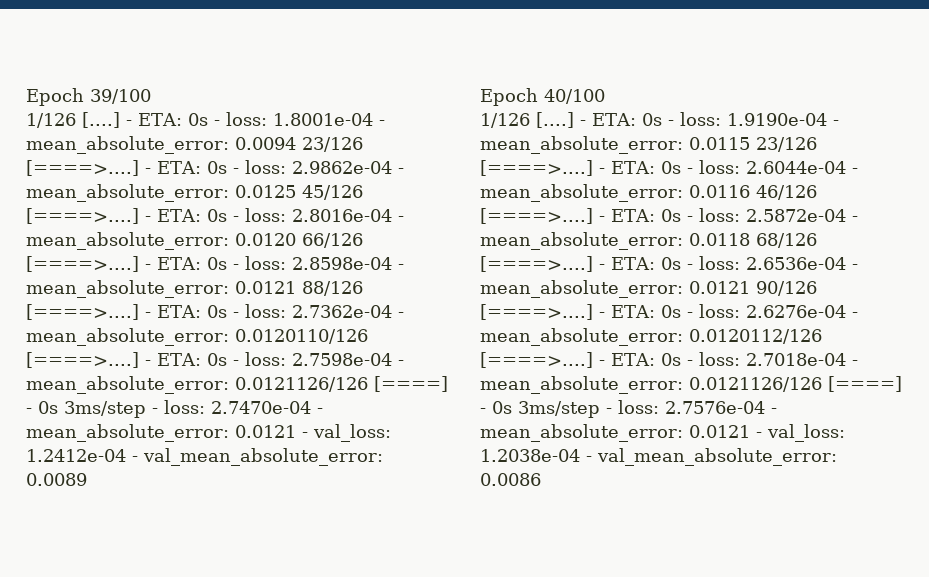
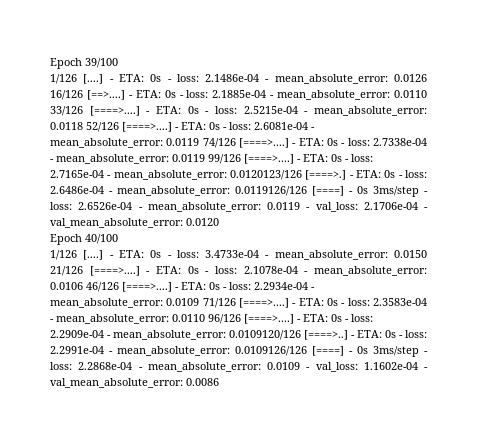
[272,113,385,126] [26,136,363,154] [26,160,404,176] [26,184,363,202] [26,208,404,224] [26,232,363,250] [26,256,404,272] [26,280,363,298] [26,304,404,320] [26,328,368,346] [26,352,404,368] [26,376,448,394] [26,400,323,418] [26,424,391,442] [26,448,383,466] [26,473,87,486] 1.8001e-04 - mean_absolute_error: 0.0094 23/126 [====>....] - ETA: 0s - loss: 2.9862e-04 - mean_absolute_error: 0.0125 45/126 [====>....] - ETA: 0s - loss: 2.8016e-04 - mean_absolute_error: 0.0120 66/126 [====>....] - ETA: 0s - loss: 2.8598e-04 - mean_absolute_error: 0.0121 88/126 [====>....] - ETA: 0s - loss: 2.7362e-04 - mean_absolute_error: 0.0120110/126 [====>....] - ETA: 0s - loss: 2.7598e-04 - mean_absolute_error: 0.0121126/126 [====] - 0s 3ms/step - loss: 2.7470e-04 - mean_absolute_error: 0.0121 - val_loss: 1.2412e-04 - val_mean_absolute_error: 0.0089 -> [205,74,428,84] [50,90,427,100] [50,106,427,116] [50,122,315,132] [50,138,427,148] [50,154,373,164] [50,170,427,180] [50,186,428,197] [50,202,428,212] [50,218,219,228] 2.1486e-04 - mean_absolute_error: 0.0126 16/126 [==>....] - ETA: 0s - loss: 2.1885e-04 - mean_absolute_error: 0.0110 33/126 [====>....] - ETA: 0s - loss: 2.5215e-04 - mean_absolute_error: 0.0118 52/126 [====>....] - ETA: 0s - loss: 2.6081e-04 - mean_absolute_error: 0.0119 74/126 [====>....] - ETA: 0s - loss: 2.7338e-04 - mean_absolute_error: 0.0119 99/126 [====>....] - ETA: 0s - loss: 2.7165e-04 - mean_absolute_error: 0.0120123/126 [====>.] - ETA: 0s - loss: 2.6486e-04 - mean_absolute_error: 0.0119126/126 [====] - 0s 3ms/step - loss: 2.6526e-04 - mean_absolute_error: 0.0119 - val_loss: 2.1706e-04 - val_mean_absolute_error: 0.0120
[726,113,839,126] [480,136,817,154] [480,160,858,176] [480,184,750,202] 1.9190e-04 - mean_absolute_error: 0.0115 23/126 [====>....] - ETA: 0s - loss: 2.6044e-04 - mean_absolute_error: 0.0116 -> [205,250,428,260] [50,266,427,276] [50,282,83,290] 3.4733e-04 - mean_absolute_error: 0.0150 21/126 [====>....] - ETA: 0s - loss: 2.1078e-04 - mean_absolute_error: 0.0106
[745,209,858,222] [480,232,817,250] [480,256,858,272] [480,280,817,298] [480,304,858,320] [480,328,822,346] [480,352,858,368] [480,376,902,394] [480,400,777,418] [480,424,845,442] [480,449,580,462] 2.5872e-04 - mean_absolute_error: 0.0118 68/126 [====>....] - ETA: 0s - loss: 2.6536e-04 - mean_absolute_error: 0.0121 90/126 [====>....] - ETA: 0s - loss: 2.6276e-04 - mean_absolute_error: 0.0120112/126 [====>....] - ETA: 0s - loss: 2.7018e-04 - mean_absolute_error: 0.0121126/126 [====] - 0s 3ms/step - loss: 2.7576e-04 - mean_absolute_error: 0.0121 - val_loss: 1.2038e-04 -> [254,282,315,290] [50,298,427,308] [50,314,373,324] [50,330,427,340] [50,346,428,357] [50,362,418,372] 2.2934e-04 - mean_absolute_error: 0.0109 71/126 [====>....] - ETA: 0s - loss: 2.3583e-04 - mean_absolute_error: 0.0110 96/126 [====>....] - ETA: 0s - loss: 2.2909e-04 - mean_absolute_error: 0.0109120/126 [====>..] - ETA: 0s - loss: 2.2991e-04 - mean_absolute_error: 0.0109126/126 [====] - 0s 3ms/step - loss: 2.2868e-04 - mean_absolute_error: 0.0109 - val_loss: 1.1602e-04

